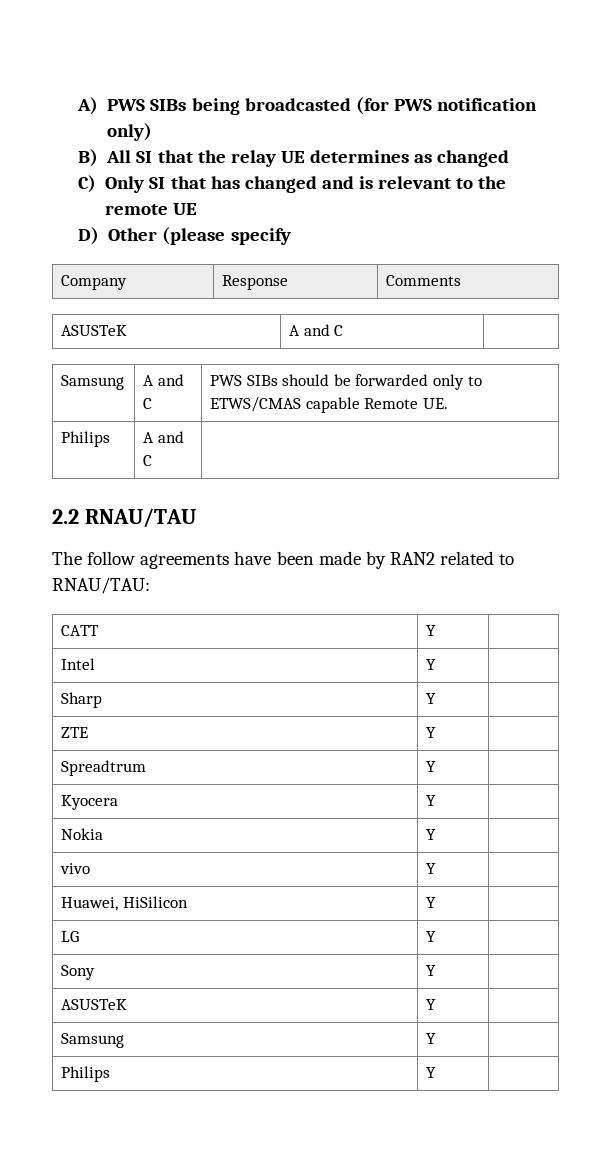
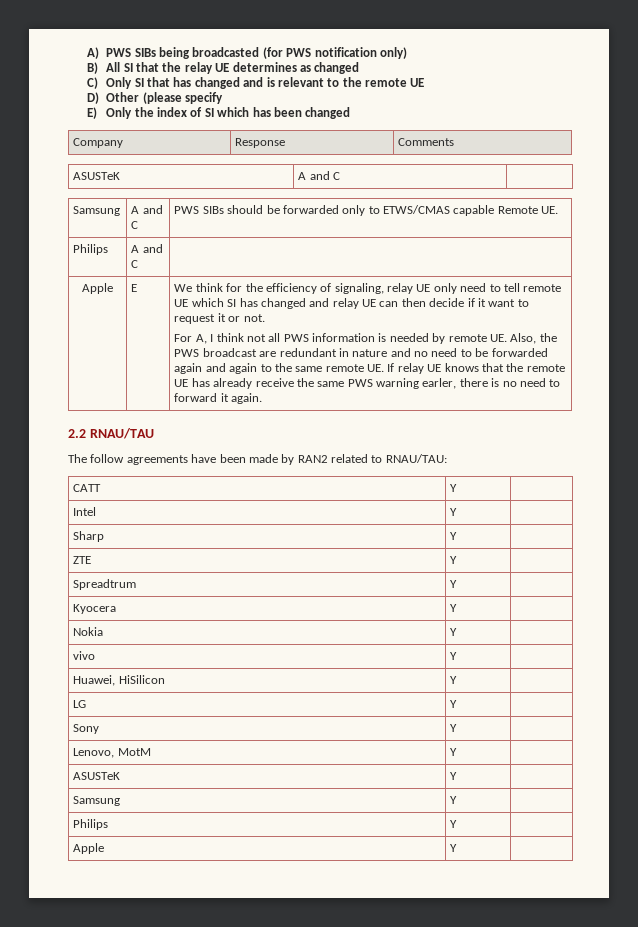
(291, 236) none -> [87,107,351,119] // E) Only the index of SI which has been changed
(153, 460) none -> [82,283,113,294] [131,284,138,292] [174,283,562,294] [174,298,529,309] [174,313,265,324] [174,333,557,344] [174,348,548,357] [174,363,565,374] [174,378,561,389] [174,393,263,404] // Apple | E | We think for the efficiency of signaling, relay UE only need to tell remote UE which SI has changed and relay UE can then decide if it want to request it or not. // For A, I think not all PWS information is needed by remote UE. Also, the PWS broadcast are redundant in nature and no need to be forwarded again and again to the same remote UE. If relay UE knows that the remote UE has already receive the same PWS warning earler, there is no need to forward it again.
(437, 970) none -> [73,748,151,758] [450,748,458,756] // Lenovo, MotM | Y |
(437, 1072) none -> [73,843,105,854] [450,844,458,852] // Apple | Y |

